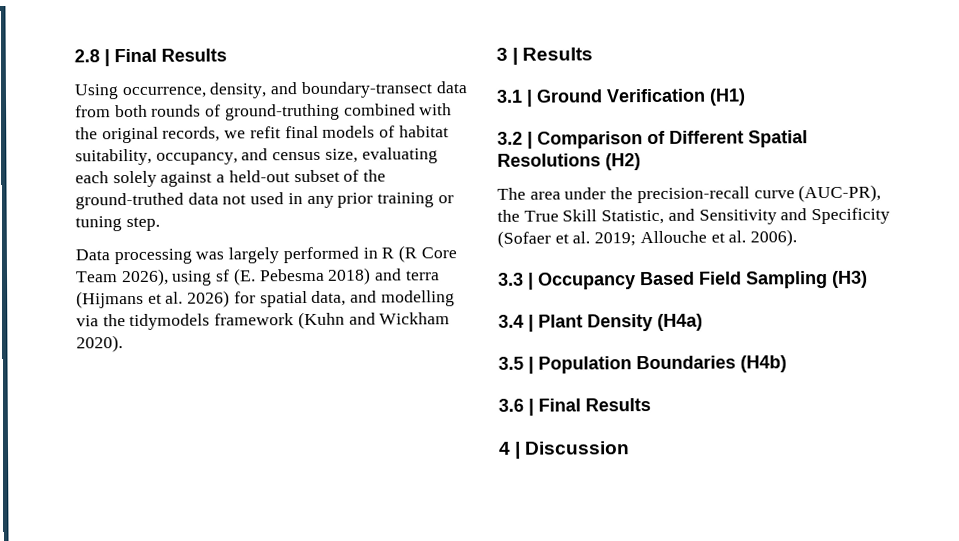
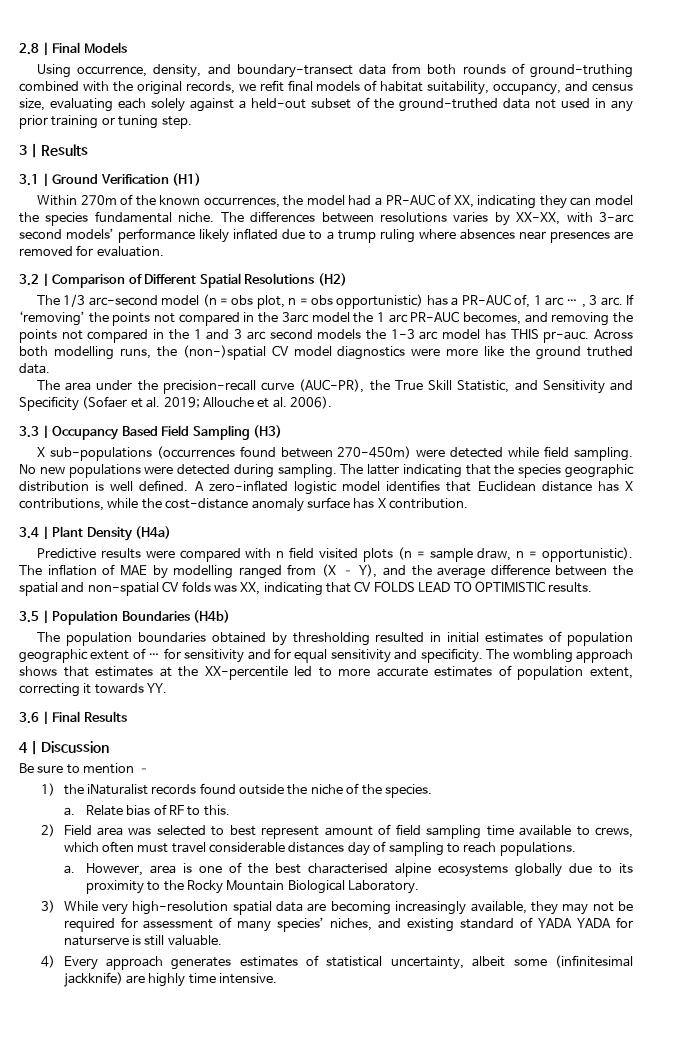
[161,48,227,62] Results -> [83,42,127,53] Models
[75,245,457,265] [75,267,440,287] [76,290,455,309] [76,311,451,331] [76,335,123,353] // Data processing was largely performed in R (R Core Team 2026), using sf (E. Pebesma 2018) and terra (Hijmans et al. 2026) for spatial data, and modelling via the tidymodels framework (Kuhn and Wickham 2020). -> (192, 122) none
(746, 97) none -> [36,194,633,209] [19,211,634,226] [19,228,633,243] [19,245,164,257] // Within 270m of the known occurrences, the model had a PR-AUC of XX, indicating they can model the species fundamental niche. The differences between resolutions varies by XX-XX, with 3-arc second models’ performance likely inflated due to a trump ruling where absences near presences are removed for evaluation.
(641, 162) none -> [36,294,635,309] [19,311,633,326] [19,329,633,343] [19,345,633,360] [19,363,50,374] // The 1/3 arc-second model (n = obs plot, n = obs opportunistic) has a PR-AUC of, 1 arc … , 3 arc. If ‘removing’ the points not compared in the 3arc model the 1 arc PR-AUC becomes, and removing the points not compared in the 1 and 3 arc second models the 1-3 arc model has THIS pr-auc. Across both modelling runs, the (non-)spatial CV model diagnostics were more like the ground truthed data.
(868, 279) none -> [36,446,633,461] [19,464,634,478] [19,480,633,495] [19,497,468,512] // X sub-populations (occurrences found between 270-450m) were detected while field sampling. No new populations were detected during sampling. The latter indicating that the species geographic distribution is well defined. A zero-inflated logistic model identifies that Euclidean distance has X contributions, while the cost-distance anomaly surface has X contribution.
(703, 322) none -> [36,547,633,562] [19,564,633,579] [19,581,593,596] // Predictive results were compared with n field visited plots (n = sample draw, n = opportunistic). The inflation of MAE by modelling ranged from (X – Y), and the average difference between the spatial and non-spatial CV folds was XX, indicating that CV FOLDS LEAD TO OPTIMISTIC results.
(787, 364) none -> [36,631,633,646] [19,648,634,663] [19,665,634,680] [19,683,168,697] // The population boundaries obtained by thresholding resulted in initial estimates of population geographic extent of … for sensitivity and for equal sensitivity and specificity. The wombling approach shows that estimates at the XX-percentile led to more accurate estimates of population extent, correcting it towards YY.
(631, 448) none -> [19,763,150,774] [41,783,432,798] [63,804,230,816] [41,824,633,839] [63,841,576,856] [63,862,633,877] [85,880,420,894] [41,900,633,915] [63,917,633,932] [63,935,222,946] [41,955,633,970] [63,972,278,987] // Be sure to mention – // 1) the iNaturalist records found outside the niche of the species. // a. Relate bias of RF to this. // 2) Field area was selected to best represent amount of field sampling time available to crews, which often must travel considerable distances day of sampling to reach populations. // a. However, area is one of the best characterised alpine ecosystems globally due to its proximity to the Rocky Mountain Biological Laboratory. // 3) While very high-resolution spatial data are becoming increasingly available, they may not be required for assessment of many species’ niches, and existing standard of YADA YADA for naturserve is still valuable. // 4) Every approach generates estimates of statistical uncertainty, albeit some (infinitesimal jackknife) are highly time intensive.

